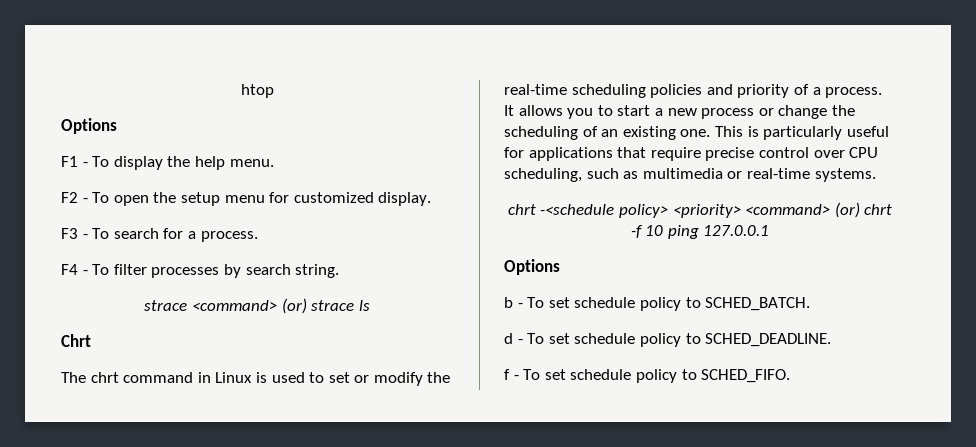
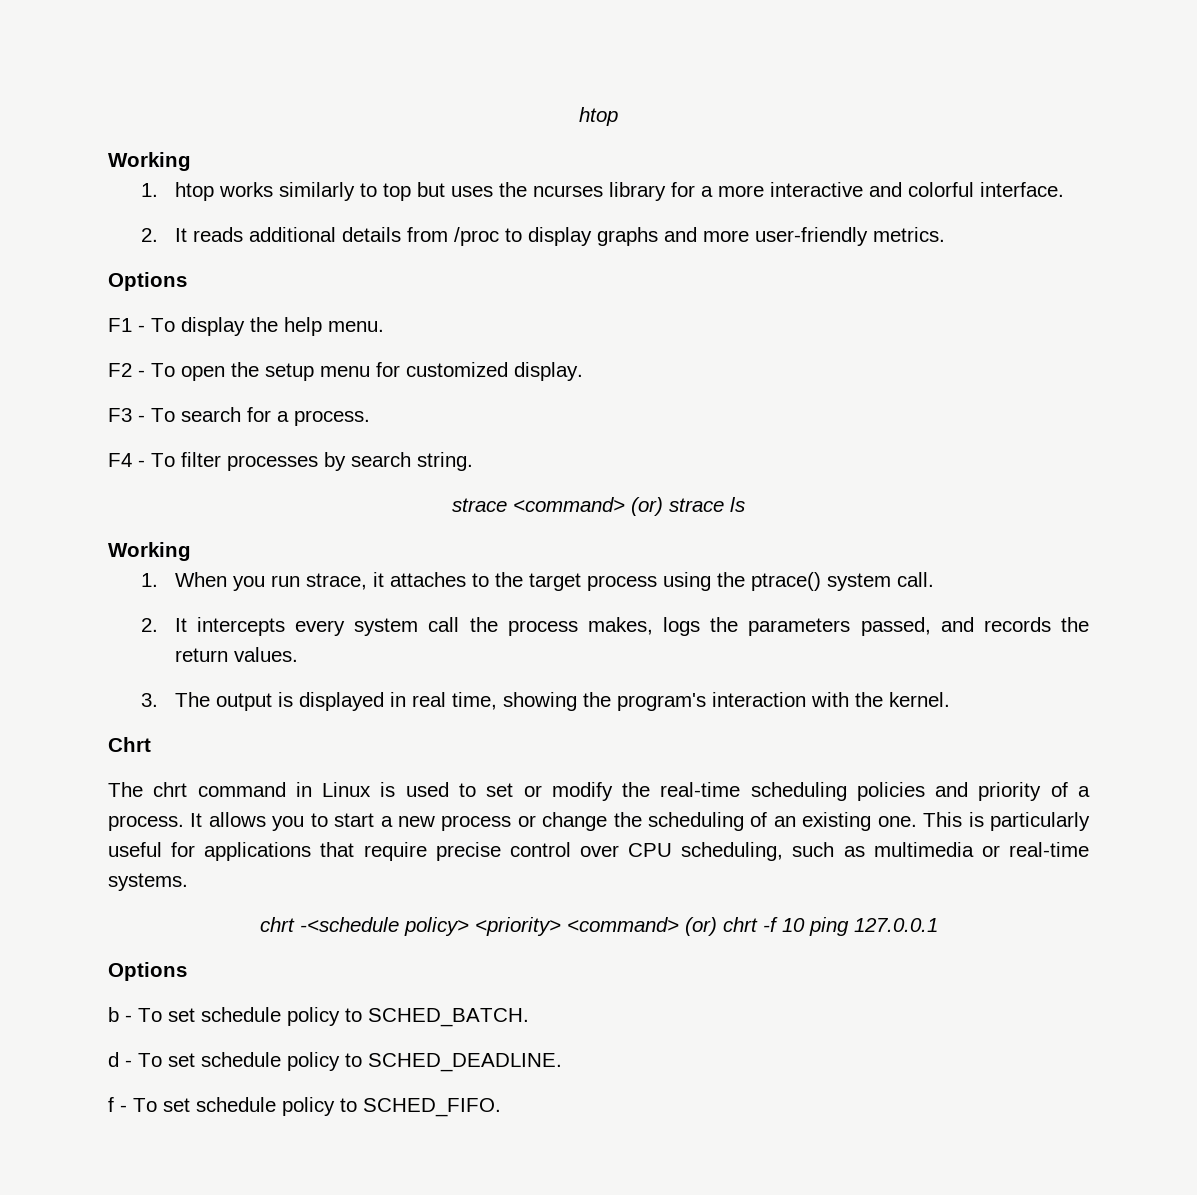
[240,84,274,98] htop -> [579,107,618,126] [108,152,191,171] [141,182,1064,201] [141,227,945,246] htop // Working // 1. htop works similarly to top but uses the ncurses library for a more interactive and colorful interface. // 2. It reads additional details from /proc to display graphs and more user-friendly metrics.
(370, 305) none -> [108,542,191,561] [141,572,934,591] [141,617,1089,636] [174,647,298,662] [141,692,950,711] // Working // 1. When you run strace, it attaches to the target process using the ptrace() system call. // 2. It intercepts every system call the process makes, logs the parameters passed, and records the return values. // 3. The output is displayed in real time, showing the program's interaction with the kernel.

